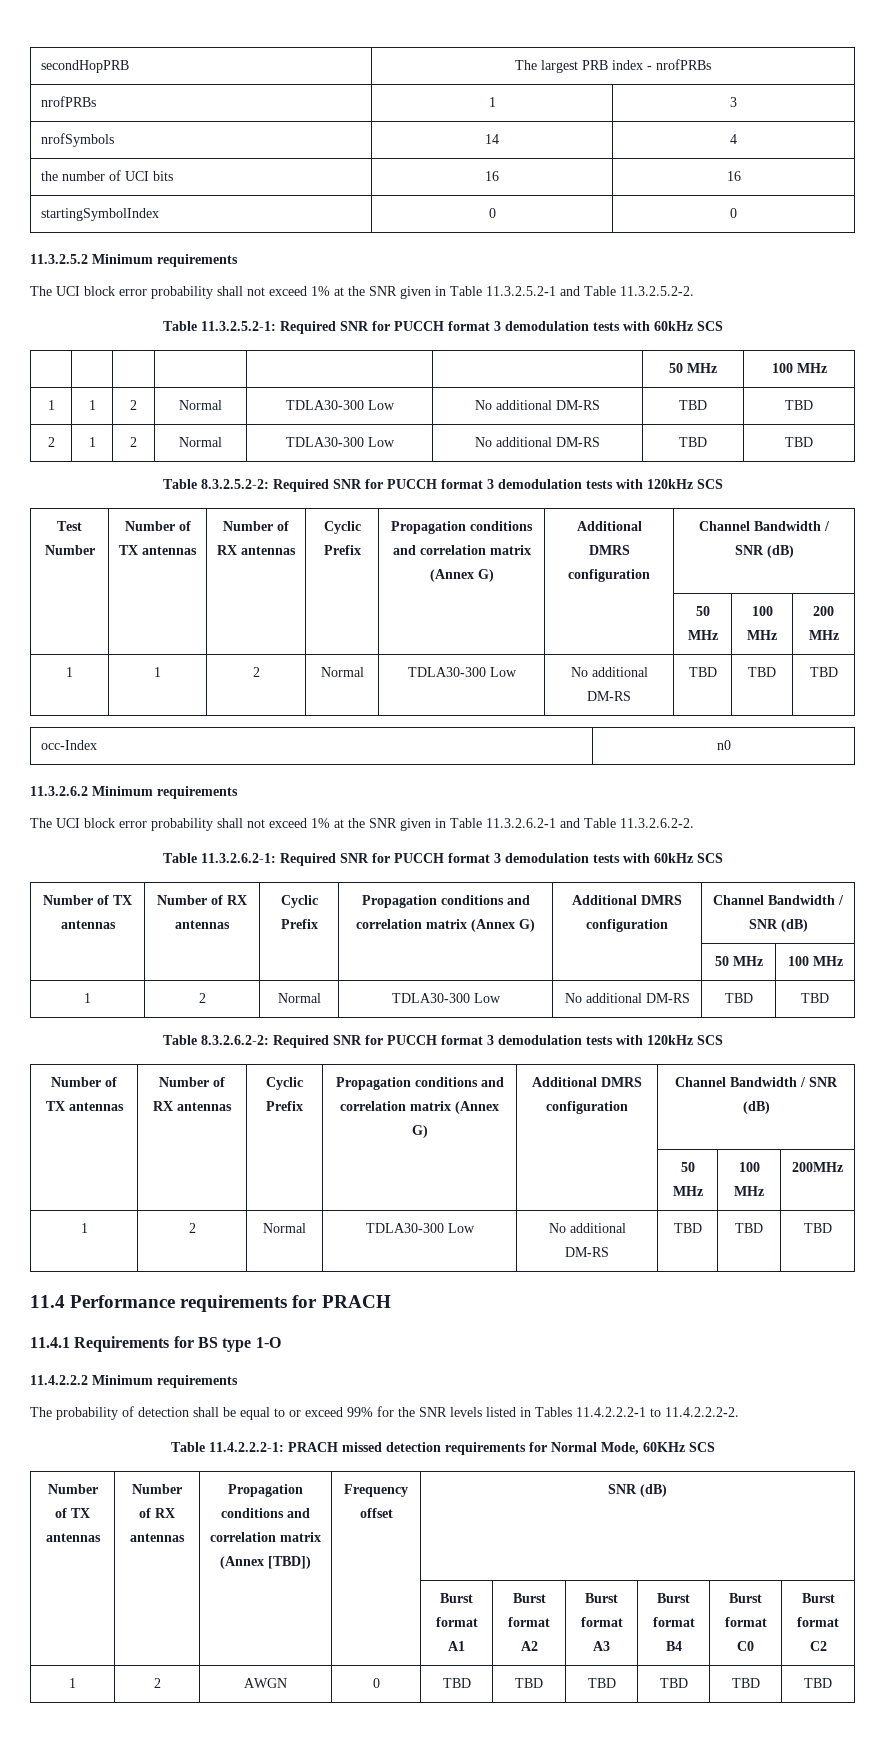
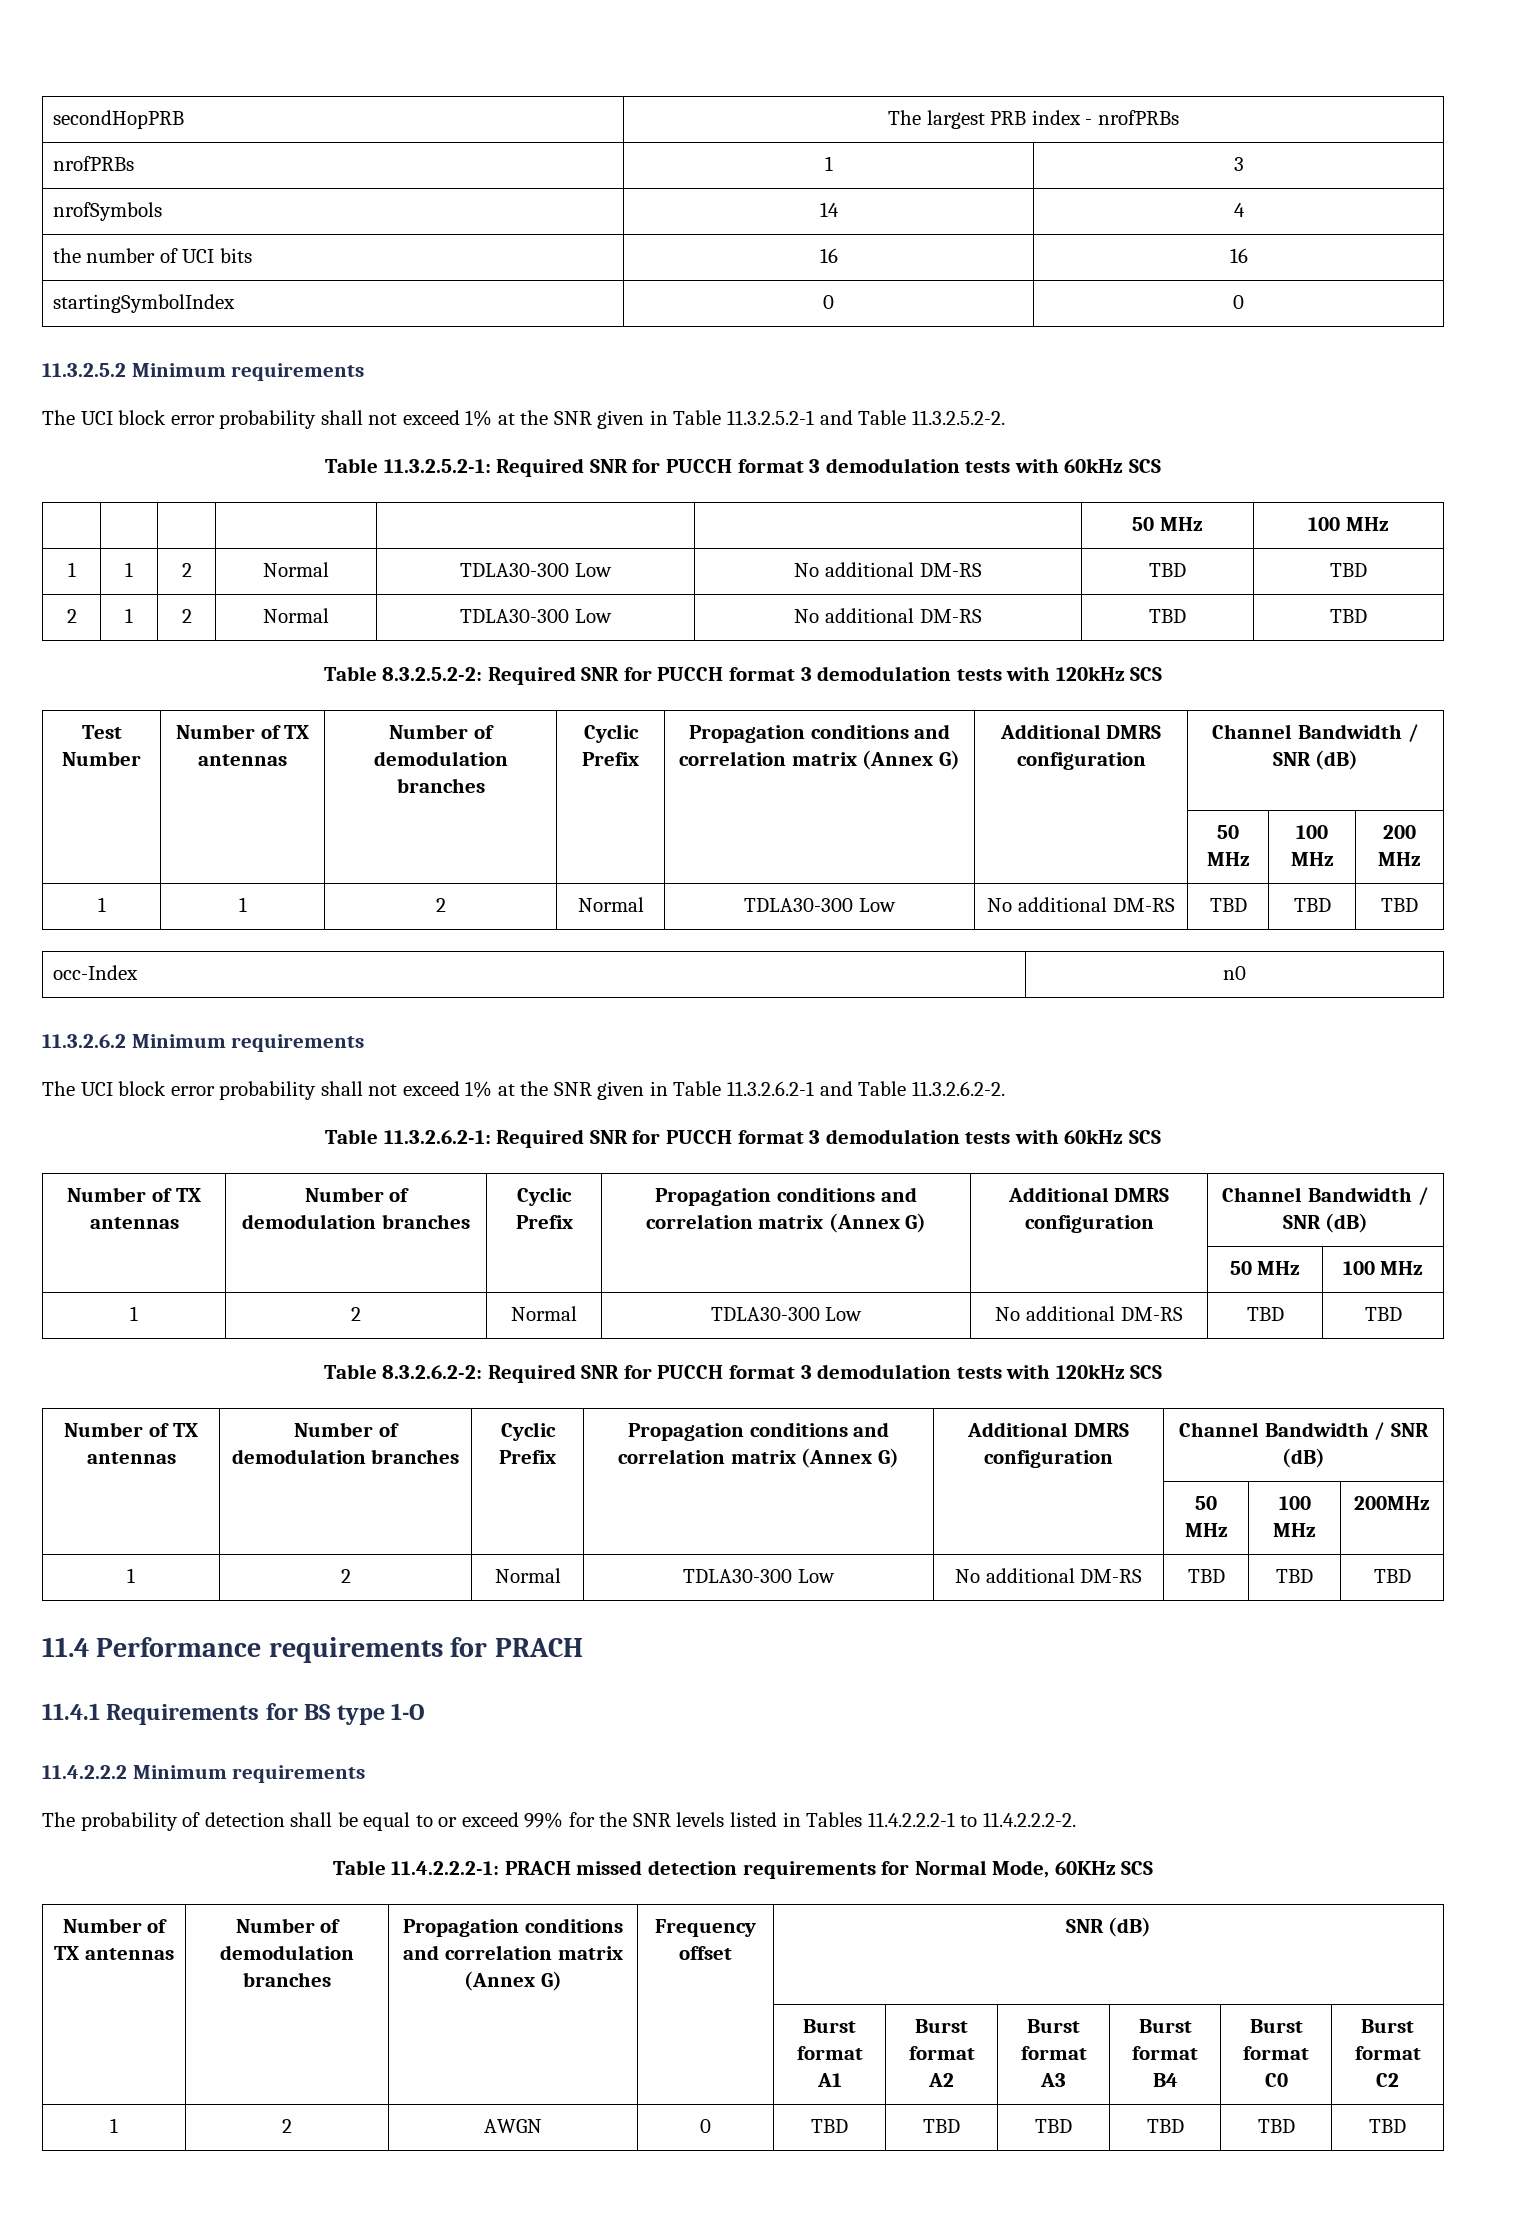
[217,545,296,555] RX antennas -> [373,751,508,766] [396,778,485,793] demodulation branches
[227,895,247,905] [175,920,230,929] RX antennas -> [242,1214,470,1229] demodulation branches
[153,1101,232,1111] RX antennas -> [231,1449,460,1464] demodulation branches
[155,1508,175,1518] [130,1533,185,1542] [228,1484,303,1497] [221,1508,310,1518] [210,1532,321,1542] [220,1556,311,1569] RX antennas | Propagation conditions and correlation matrix (Annex [TBD]) -> [220,1945,354,1960] [243,1972,331,1987] [403,1918,623,1937] [403,1945,623,1960] [464,1971,562,1991] demodulation branches | Propagation conditions and correlation matrix (Annex G)

